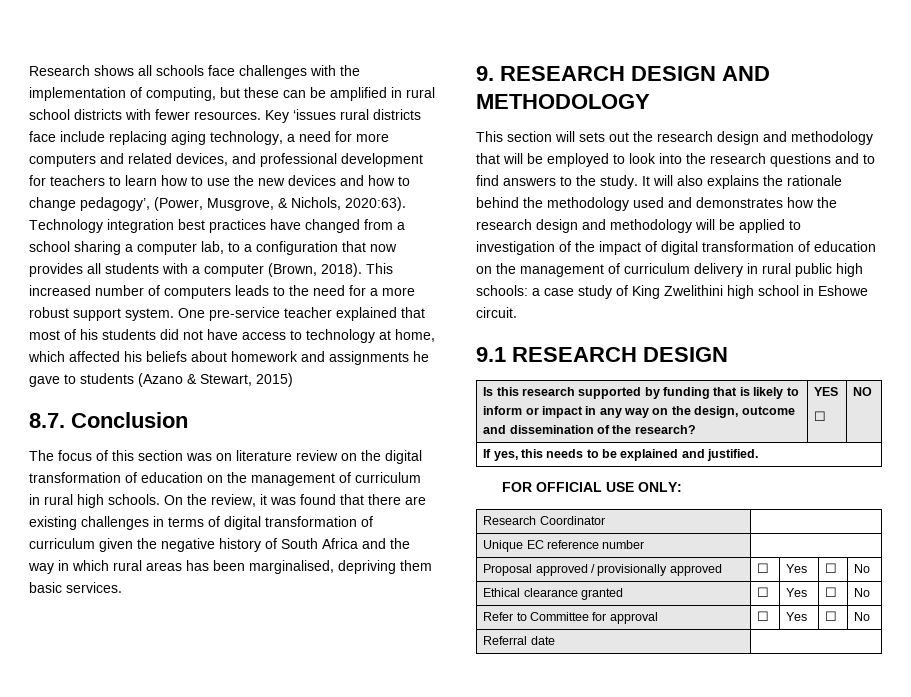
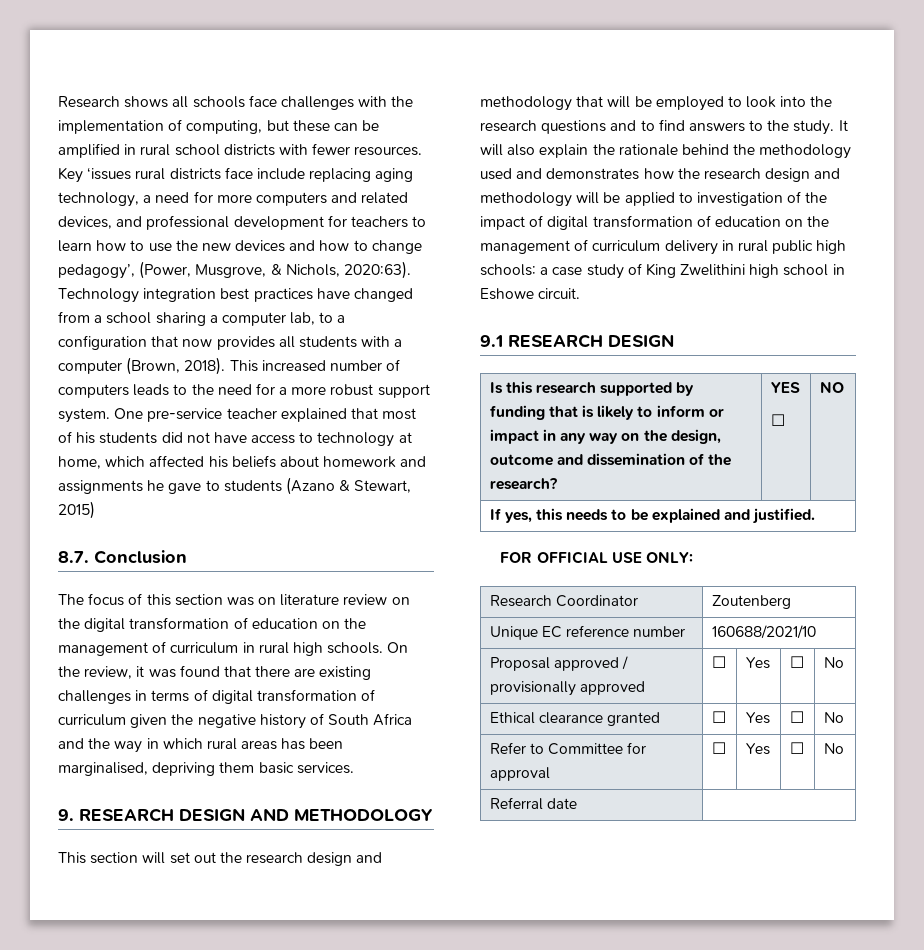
[579,132,605,142] sets -> [169,852,190,864] set
[707,175,759,189] explains -> [539,144,589,158] explain
(605, 520) none -> [711,595,791,609] Zoutenberg
(645, 544) none -> [711,625,816,639] 160688/2021/10

